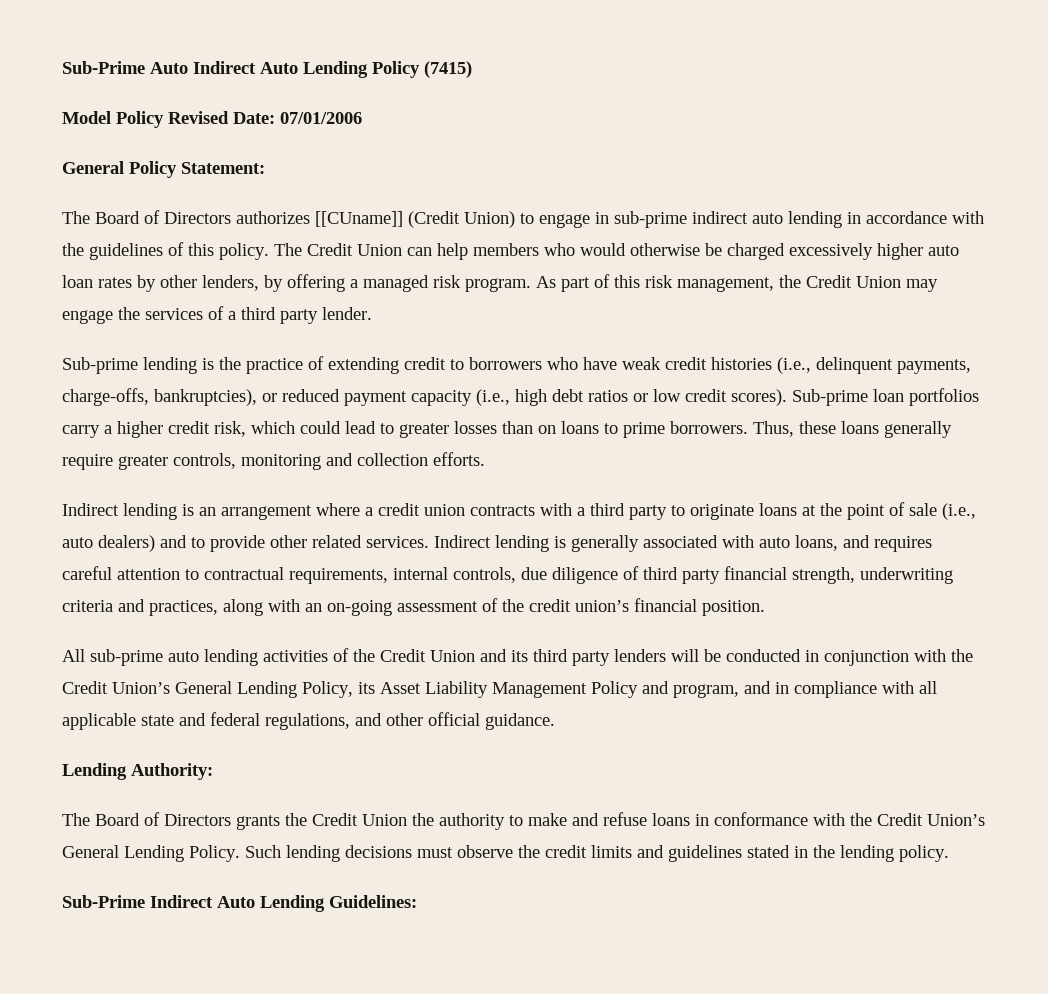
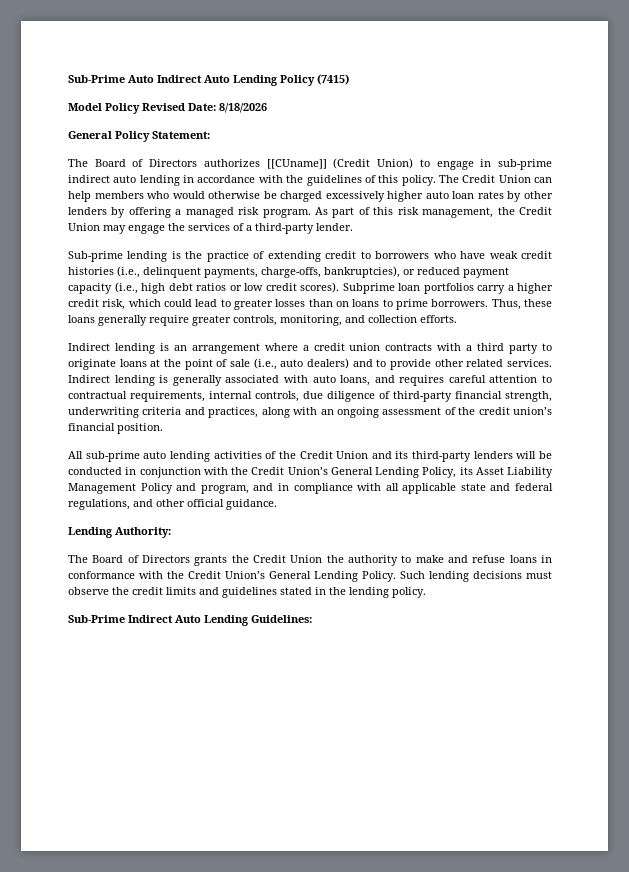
[280,112,362,124] 07/01/2006 -> [219,103,267,113] 8/18/2026
[202,275,259,291] lenders, -> [68,207,107,215] lenders
[241,307,318,324] third party -> [255,223,314,234] third-party
[792,389,868,406] Sub-prime -> [342,283,395,294] Subprime
[241,454,321,470] monitoring -> [280,315,342,326] monitoring,
[643,567,720,584] third party -> [393,391,452,402] third-party
[327,600,392,616] on-going -> [336,407,379,418] ongoing
[533,649,610,666] third party -> [412,451,472,462] third-party

